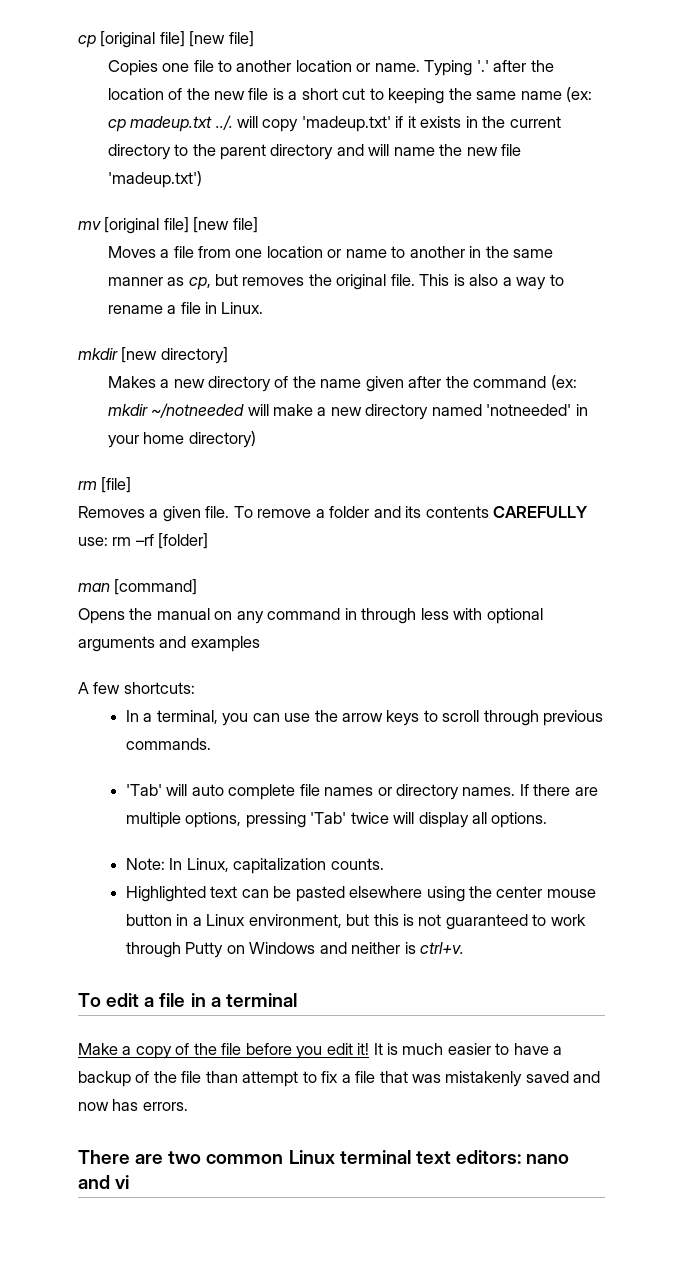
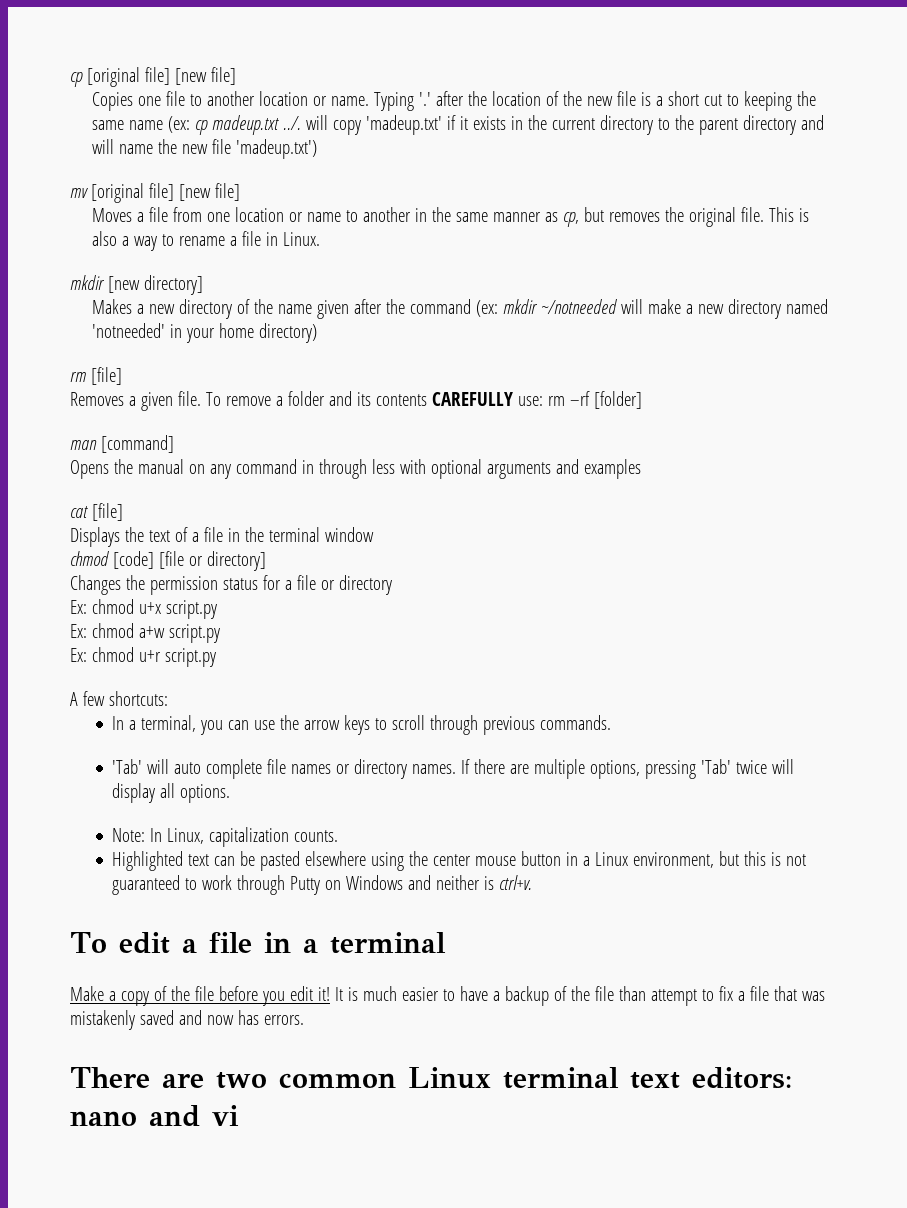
(260, 644) none -> [70,503,123,521] [70,527,374,547] [70,551,266,571] [70,575,392,595] [70,599,217,619] [70,623,220,643] [70,647,216,667] // cat [file] // Displays the text of a file in the terminal window // chmod [code] [file or directory] // Changes the permission status for a file or directory // Ex: chmod u+x script.py // Ex: chmod a+w script.py // Ex: chmod u+r script.py

